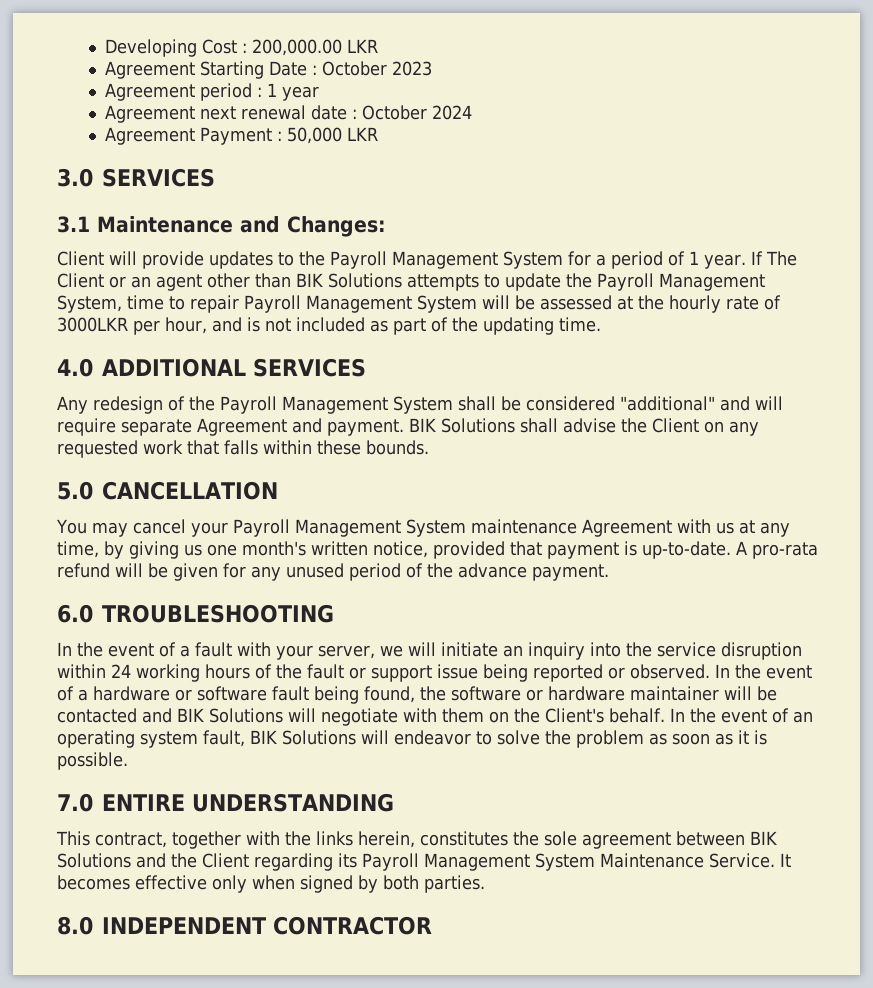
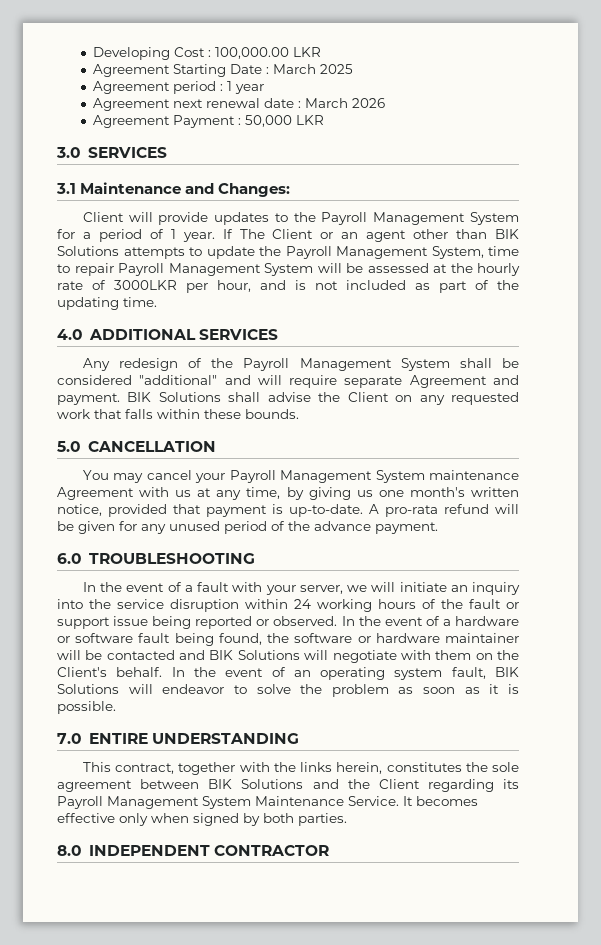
[252,39,343,56] 200,000.00 -> [214,47,289,59] 100,000.00
[322,61,433,76] October 2023 -> [272,64,353,74] March 2025
[362,105,473,120] October 2024 -> [304,98,385,108] March 2026

